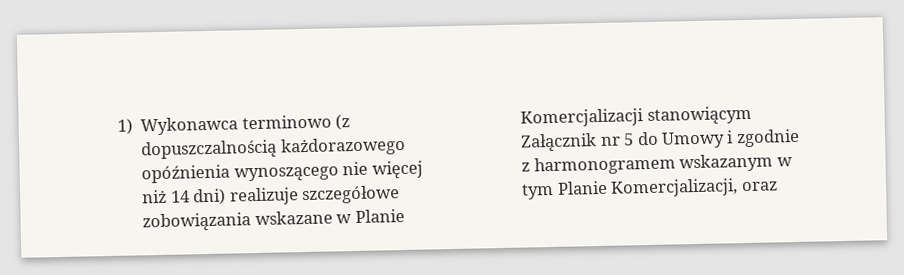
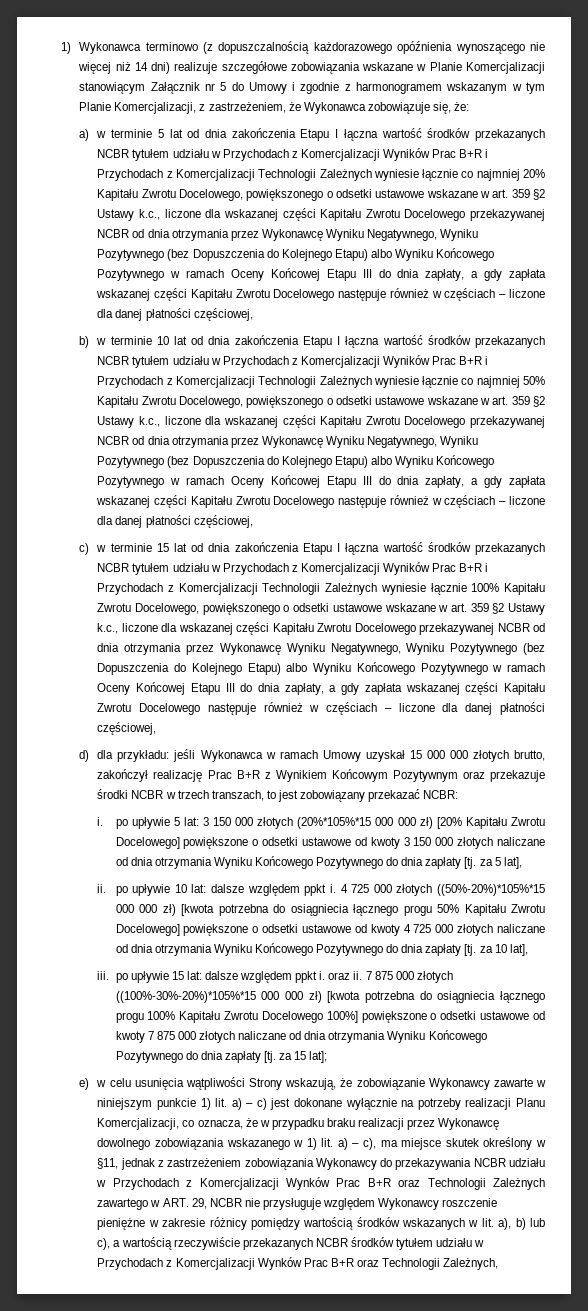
[740,181,778,192] oraz -> [199,102,470,114] [79,128,545,141] [97,148,489,161] [97,169,545,181] [97,189,546,201] [97,208,545,221] [97,229,479,241] [97,248,495,261] [97,268,546,281] [96,288,545,301] [97,308,253,321] [79,335,545,348] [97,355,489,368] [97,376,545,388] [97,396,546,408] [97,415,545,428] [97,436,479,448] [97,455,495,468] [97,475,546,488] [96,495,545,508] [97,515,253,528] [79,542,545,555] [97,562,489,575] [97,583,545,595] [97,603,546,615] [97,622,545,635] [97,643,545,655] [97,662,545,675] [97,682,545,695] [97,702,545,715] [97,722,157,735] [79,749,545,762] [97,769,545,782] [97,789,459,802] [97,817,545,829] [115,837,546,849] [115,856,522,869] [97,884,545,896] [115,904,545,916] [115,924,546,936] [115,943,528,956] [97,971,453,983] [115,991,545,1003] [115,1011,545,1023] [115,1030,487,1043] [115,1051,328,1063] [79,1077,546,1090] [97,1098,545,1110] [97,1118,500,1130] [97,1137,546,1150] [97,1158,545,1170] [96,1177,545,1190] [97,1198,498,1210] [97,1217,545,1230] [97,1237,485,1250] [97,1257,499,1270] z zastrzeżeniem, że Wykonawca zobowiązuje się, że: // a) w terminie 5 lat od dnia zakończenia Etapu I łączna wartość środków przekazanych NCBR tytułem udziału w Przychodach z Komercjalizacji Wyników Prac B+R i Przychodach z Komercjalizacji Technologii Zależnych wyniesie łącznie co najmniej 20% Kapitału Zwrotu Docelowego, powiększonego o odsetki ustawowe wskazane w art. 359 §2 Ustawy k.c., liczone dla wskazanej części Kapitału Zwrotu Docelowego przekazywanej NCBR od dnia otrzymania przez Wykonawcę Wyniku Negatywnego, Wyniku Pozytywnego (bez Dopuszczenia do Kolejnego Etapu) albo Wyniku Końcowego Pozytywnego w ramach Oceny Końcowej Etapu III do dnia zapłaty, a gdy zapłata wskazanej części Kapitału Zwrotu Docelowego następuje również w częściach – liczone dla danej płatności częściowej, // b) w terminie 10 lat od dnia zakończenia Etapu I łączna wartość środków przekazanych NCBR tytułem udziału w Przychodach z Komercjalizacji Wyników Prac B+R i Przychodach z Komercjalizacji Technologii Zależnych wyniesie łącznie co najmniej 50% Kapitału Zwrotu Docelowego, powiększonego o odsetki ustawowe wskazane w art. 359 §2 Ustawy k.c., liczone dla wskazanej części Kapitału Zwrotu Docelowego przekazywanej NCBR od dnia otrzymania przez Wykonawcę Wyniku Negatywnego, Wyniku Pozytywnego (bez Dopuszczenia do Kolejnego Etapu) albo Wyniku Końcowego Pozytywnego w ramach Oceny Końcowej Etapu III do dnia zapłaty, a gdy zapłata wskazanej części Kapitału Zwrotu Docelowego następuje również w częściach – liczone dla danej płatności częściowej, // c) w terminie 15 lat od dnia zakończenia Etapu I łączna wartość środków przekazanych NCBR tytułem udziału w Przychodach z Komercjalizacji Wyników Prac B+R i Przychodach z Komercjalizacji Technologii Zależnych wyniesie łącznie 100% Kapitału Zwrotu Docelowego, powiększonego o odsetki ustawowe wskazane w art. 359 §2 Ustawy k.c., liczone dla wskazanej części Kapitału Zwrotu Docelowego przekazywanej NCBR od dnia otrzymania przez Wykonawcę Wyniku Negatywnego, Wyniku Pozytywnego (bez Dopuszczenia do Kolejnego Etapu) albo Wyniku Końcowego Pozytywnego w ramach Oceny Końcowej Etapu III do dnia zapłaty, a gdy zapłata wskazanej części Kapitału Zwrotu Docelowego następuje również w częściach – liczone dla danej płatności częściowej, // d) dla przykładu: jeśli Wykonawca w ramach Umowy uzyskał 15 000 000 złotych brutto, zakończył realizację Prac B+R z Wynikiem Końcowym Pozytywnym oraz przekazuje środki NCBR w trzech transzach, to jest zobowiązany przekazać NCBR: // i. po upływie 5 lat: 3 150 000 złotych (20%*105%*15 000 000 zł) [20% Kapitału Zwrotu Docelowego] powiększone o odsetki ustawowe od kwoty 3 150 000 złotych naliczane od dnia otrzymania Wyniku Końcowego Pozytywnego do dnia zapłaty [tj. za 5 lat], // ii. po upływie 10 lat: dalsze względem ppkt i. 4 725 000 złotych ((50%-20%)*105%*15 000 000 zł) [kwota potrzebna do osiągniecia łącznego progu 50% Kapitału Zwrotu Docelowego] powiększone o odsetki ustawowe od kwoty 4 725 000 złotych naliczane od dnia otrzymania Wyniku Końcowego Pozytywnego do dnia zapłaty [tj. za 10 lat], // iii. po upływie 15 lat: dalsze względem ppkt i. oraz ii. 7 875 000 złotych ((100%-30%-20%)*105%*15 000 000 zł) [kwota potrzebna do osiągniecia łącznego progu 100% Kapitału Zwrotu Docelowego 100%] powiększone o odsetki ustawowe od kwoty 7 875 000 złotych naliczane od dnia otrzymania Wyniku Końcowego Pozytywnego do dnia zapłaty [tj. za 15 lat]; // e) w celu usunięcia wątpliwości Strony wskazują, że zobowiązanie Wykonawcy zawarte w niniejszym punkcie 1) lit. a) – c) jest dokonane wyłącznie na potrzeby realizacji Planu Komercjalizacji, co oznacza, że w przypadku braku realizacji przez Wykonawcę dowolnego zobowiązania wskazanego w 1) lit. a) – c), ma miejsce skutek określony w §11, jednak z zastrzeżeniem zobowiązania Wykonawcy do przekazywania NCBR udziału w Przychodach z Komercjalizacji Wynków Prac B+R oraz Technologii Zależnych zawartego w ART. 29, NCBR nie przysługuje względem Wykonawcy roszczenie pieniężne w zakresie różnicy pomiędzy wartością środków wskazanych w lit. a), b) lub c), a wartością rzeczywiście przekazanych NCBR środków tytułem udziału w Przychodach z Komercjalizacji Wynków Prac B+R oraz Technologii Zależnych,

